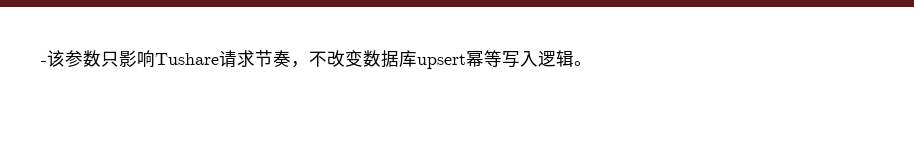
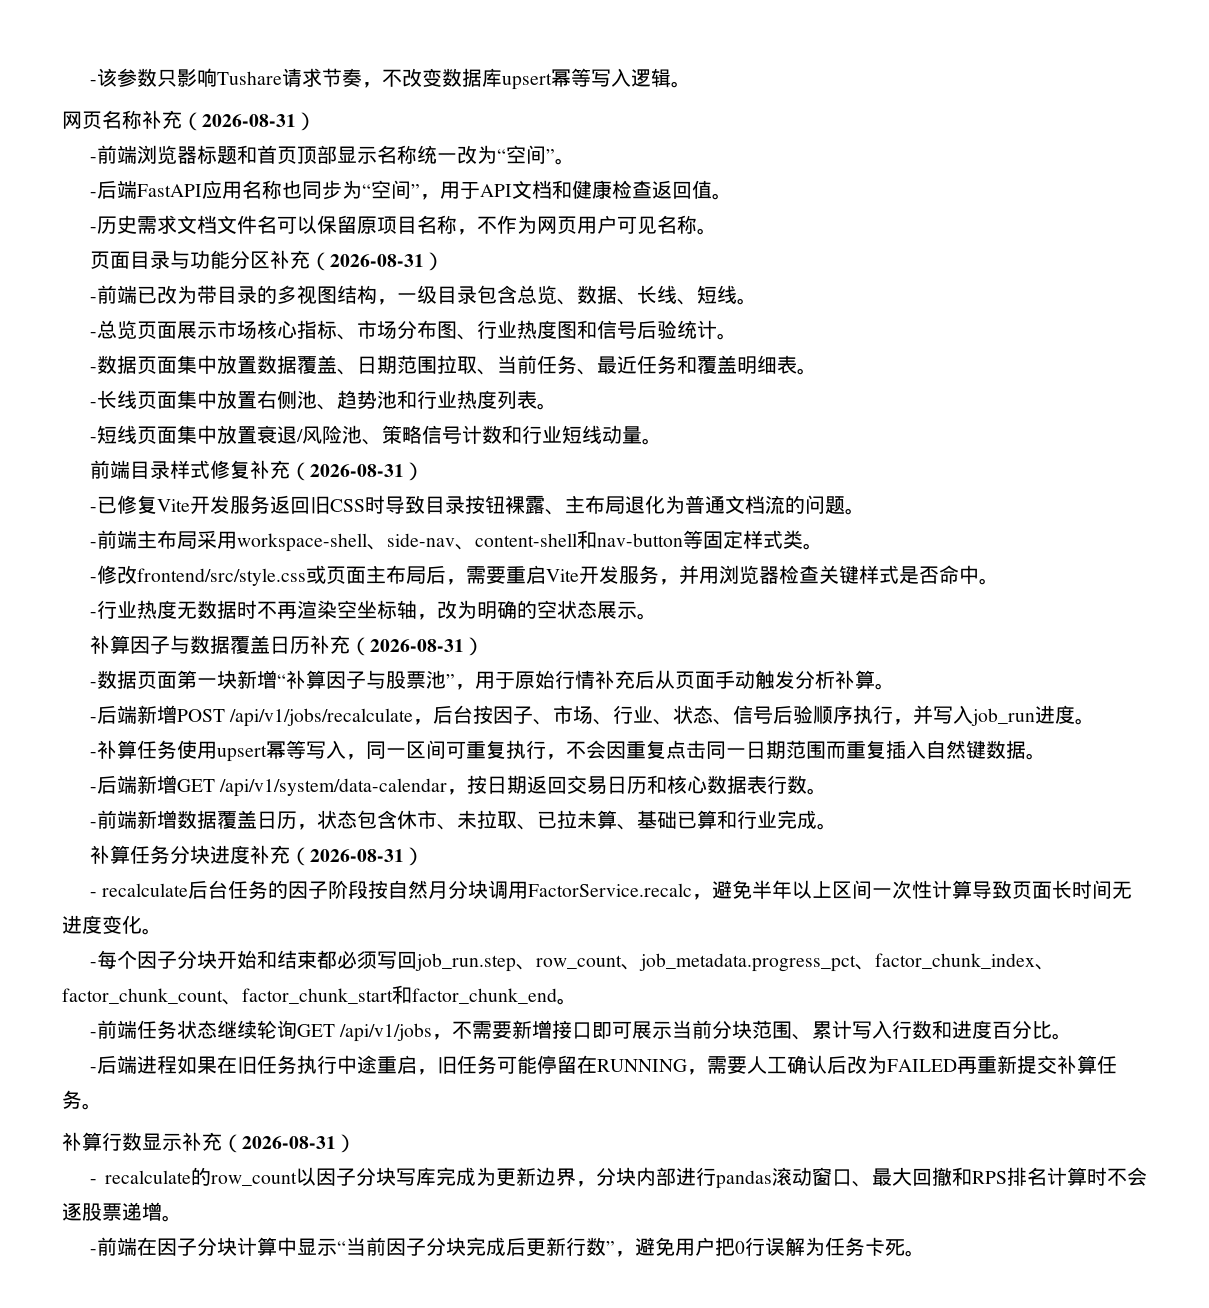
(592, 63) none -> [62,110,316,131] [89,145,575,165] [89,180,732,200] [89,215,717,235] [89,250,444,271] [89,285,757,305] [89,320,737,340] [89,355,817,375] [89,390,557,410] [89,425,662,445] [89,460,424,481] [89,495,865,515] [89,530,823,552] [89,565,999,586] [89,600,657,620] [89,635,484,656] [89,670,895,690] [89,705,1096,727] [89,740,1046,762] [89,775,828,797] [89,810,837,830] [89,845,424,866] [89,880,1133,900] [62,915,162,935] [89,950,1055,972] [62,985,577,1005] [89,1020,1073,1042] [89,1055,1117,1075] [62,1090,102,1110] [62,1132,356,1153] [89,1167,1147,1189] [62,1202,182,1222] [89,1237,925,1257] // 网页名称补充（2026-08-31） // -前端浏览器标题和首页顶部显示名称统一改为“空间”。 // -后端FastAPI应用名称也同步为“空间”，用于API文档和健康检查返回值。 // -历史需求文档文件名可以保留原项目名称，不作为网页用户可见名称。 // 页面目录与功能分区补充（2026-08-31） // -前端已改为带目录的多视图结构，一级目录包含总览、数据、长线、短线。 // -总览页面展示市场核心指标、市场分布图、行业热度图和信号后验统计。 // -数据页面集中放置数据覆盖、日期范围拉取、当前任务、最近任务和覆盖明细表。 // -长线页面集中放置右侧池、趋势池和行业热度列表。 // -短线页面集中放置衰退/风险池、策略信号计数和行业短线动量。 // 前端目录样式修复补充（2026-08-31） // -已修复Vite开发服务返回旧CSS时导致目录按钮裸露、主布局退化为普通文档流的问题。 // -前端主布局采用workspace-shell、side-nav、content-shell和nav-button等固定样式类。 // -修改frontend/src/style.css或页面主布局后，需要重启Vite开发服务，并用浏览器检查关键样式是否命中。 // -行业热度无数据时不再渲染空坐标轴，改为明确的空状态展示。 // 补算因子与数据覆盖日历补充（2026-08-31） // -数据页面第一块新增“补算因子与股票池”，用于原始行情补充后从页面手动触发分析补算。 // -后端新增POST /api/v1/jobs/recalculate，后台按因子、市场、行业、状态、信号后验顺序执行，并写入job_run进度。 // -补算任务使用upsert幂等写入，同一区间可重复执行，不会因重复点击同一日期范围而重复插入自然键数据。 // -后端新增GET /api/v1/system/data-calendar，按日期返回交易日历和核心数据表行数。 // -前端新增数据覆盖日历，状态包含休市、未拉取、已拉未算、基础已算和行业完成。 // 补算任务分块进度补充（2026-08-31） // - recalculate后台任务的因子阶段按自然月分块调用FactorService.recalc，避免半年以上区间一次性计算导致页面长时间无进度变化。 // -每个因子分块开始和结束都必须写回job_run.step、row_count、job_metadata.progress_pct、factor_chunk_index、factor_chunk_count、factor_chunk_start和factor_chunk_end。 // -前端任务状态继续轮询GET /api/v1/jobs，不需要新增接口即可展示当前分块范围、累计写入行数和进度百分比。 // -后端进程如果在旧任务执行中途重启，旧任务可能停留在RUNNING，需要人工确认后改为FAILED再重新提交补算任务。 // 补算行数显示补充（2026-08-31） // - recalculate的row_count以因子分块写库完成为更新边界，分块内部进行pandas滚动窗口、最大回撤和RPS排名计算时不会逐股票递增。 // -前端在因子分块计算中显示“当前因子分块完成后更新行数”，避免用户把0行误解为任务卡死。

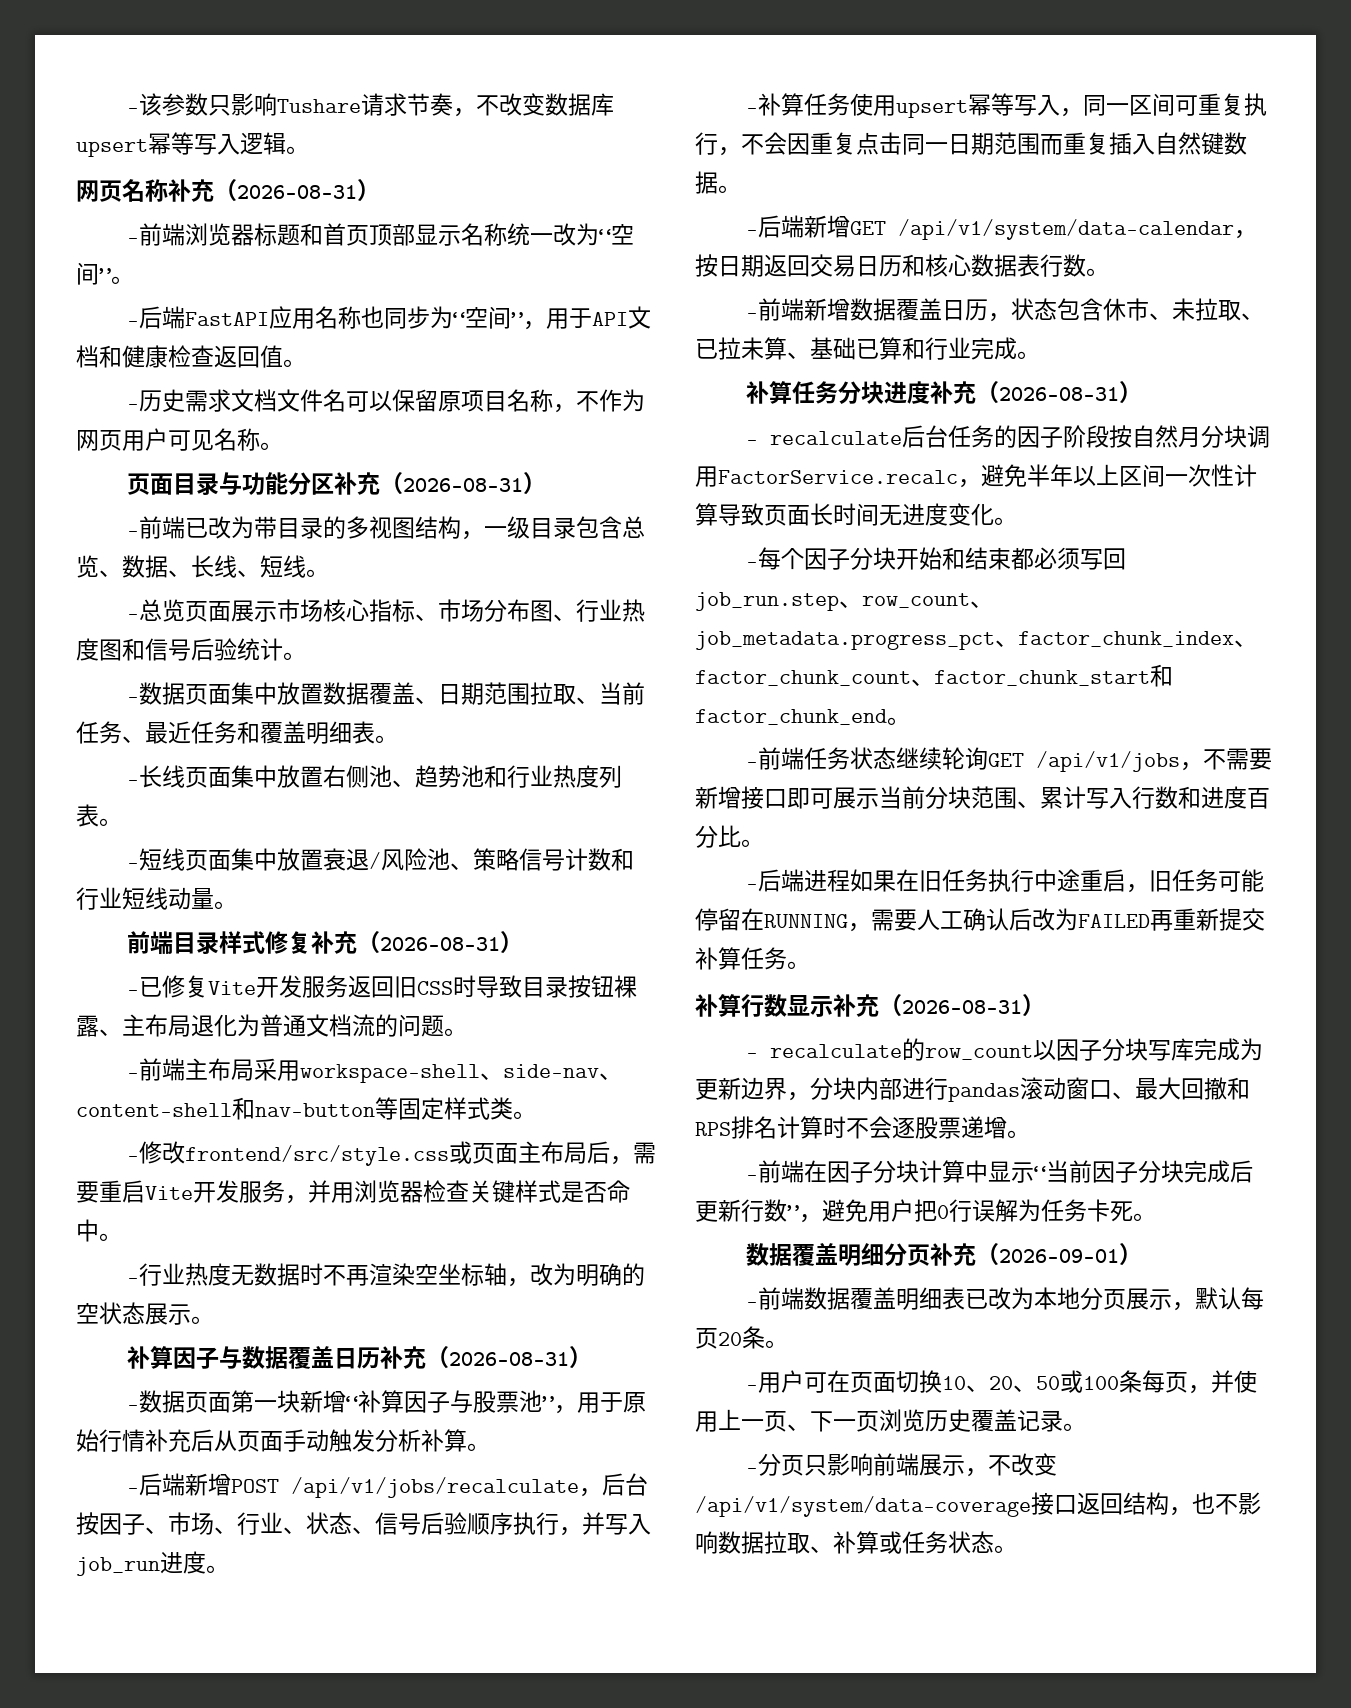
(925, 1253) none -> [745,1243,1142,1266] [745,1287,1264,1311] [695,1326,788,1349] [745,1370,1257,1394] [695,1409,1086,1432] [745,1453,1057,1477] [695,1492,1261,1517] [695,1531,1017,1554] // 数据覆盖明细分页补充（2026-09-01） // -前端数据覆盖明细表已改为本地分页展示，默认每页20条。 // -用户可在页面切换10、20、50或100条每页，并使用上一页、下一页浏览历史覆盖记录。 // -分页只影响前端展示，不改变/api/v1/system/data-coverage接口返回结构，也不影响数据拉取、补算或任务状态。

